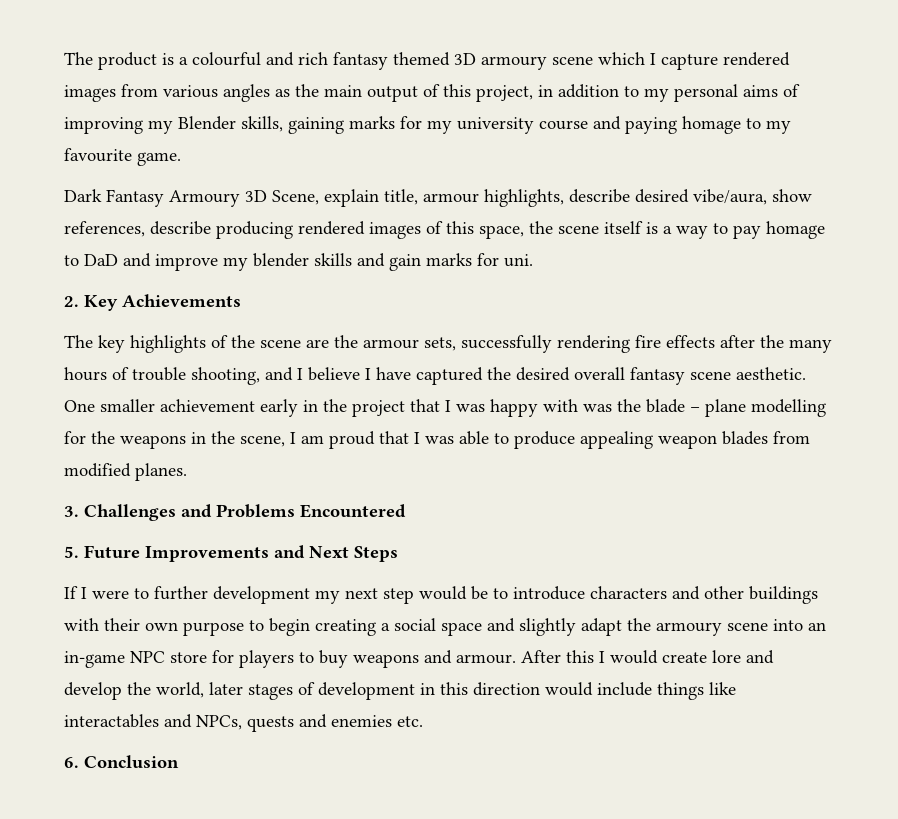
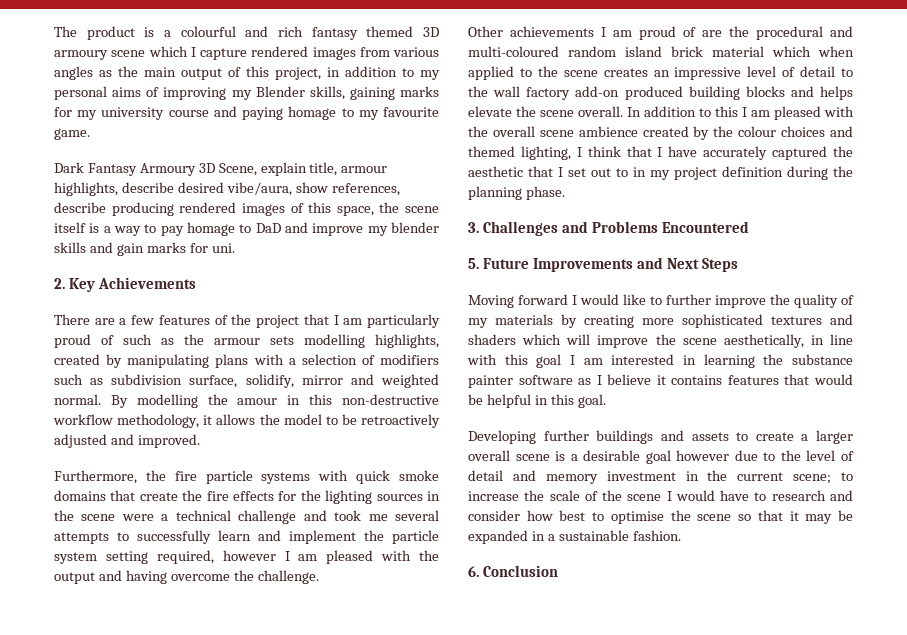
[64,335,832,353] [64,367,806,385] [64,399,826,417] [64,431,810,449] [64,463,187,481] The key highlights of the scene are the armour sets, successfully rendering fire effects after the many hours of trouble shooting, and I believe I have captured the desired overall fantasy scene aesthetic. One smaller achievement early in the project that I was happy with was the blade – plane modelling for the weapons in the scene, I am proud that I was able to produce appealing weapon blades from modified planes. -> [54,314,441,328] [54,334,439,348] [54,354,439,368] [54,374,440,388] [54,394,439,408] [53,414,440,428] [54,434,200,448] [54,470,440,484] [54,490,440,504] [54,510,440,524] [54,530,439,544] [54,550,439,564] [54,570,319,584] [468,26,853,40] [468,46,854,57] [468,66,853,80] [468,86,853,100] [468,106,854,120] [468,126,853,140] [468,146,853,160] [468,166,853,180] [468,186,565,200] There are a few features of the project that I am particularly proud of such as the armour sets modelling highlights, created by manipulating plans with a selection of modifiers such as subdivision surface, solidify, mirror and weighted normal. By modelling the amour in this non-destructive workflow methodology, it allows the model to be retroactively adjusted and improved. // Furthermore, the fire particle systems with quick smoke domains that create the fire effects for the lighting sources in the scene were a technical challenge and took me several attempts to successfully learn and implement the particle system setting required, however I am pleased with the output and having overcome the challenge. // Other achievements I am proud of are the procedural and multi-coloured random island brick material which when applied to the scene creates an impressive level of detail to the wall factory add-on produced building blocks and helps elevate the scene overall. In addition to this I am pleased with the overall scene ambience created by the colour choices and themed lighting, I think that I have accurately captured the aesthetic that I set out to in my project definition during the planning phase.
[64,586,818,604] [64,618,826,636] [64,650,774,668] [64,682,736,700] [64,714,423,732] If I were to further development my next step would be to introduce characters and other buildings with their own purpose to begin creating a social space and slightly adapt the armoury scene into an in-game NPC store for players to buy weapons and armour. After this I would create lore and develop the world, later stages of development in this direction would include things like interactables and NPCs, quests and enemies etc. -> [468,294,854,308] [468,314,853,328] [468,334,853,348] [467,354,853,368] [468,374,853,388] [468,394,606,408] [468,430,853,444] [468,450,854,464] [468,470,853,484] [468,490,853,501] [468,510,854,524] [468,530,681,544] Moving forward I would like to further improve the quality of my materials by creating more sophisticated textures and shaders which will improve the scene aesthetically, in line with this goal I am interested in learning the substance painter software as I believe it contains features that would be helpful in this goal. // Developing further buildings and assets to create a larger overall scene is a desirable goal however due to the level of detail and memory investment in the current scene; to increase the scale of the scene I would have to research and consider how best to optimise the scene so that it may be expanded in a sustainable fashion.

